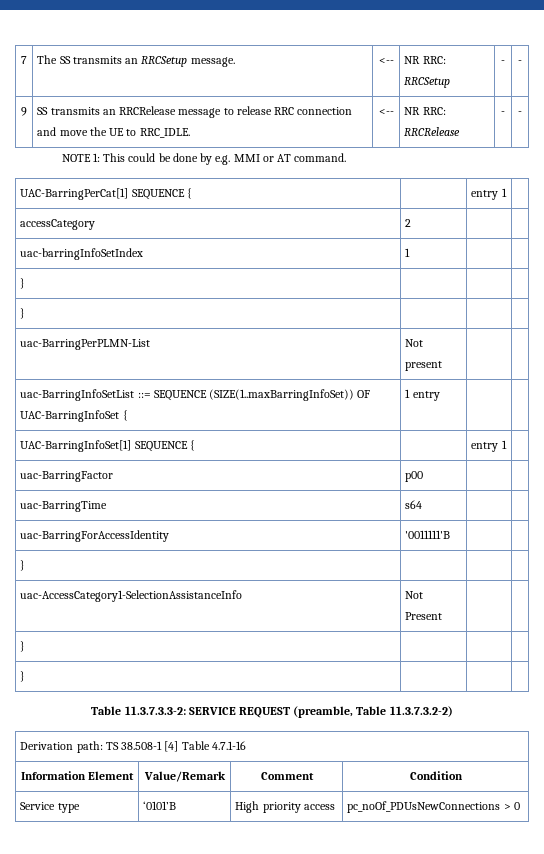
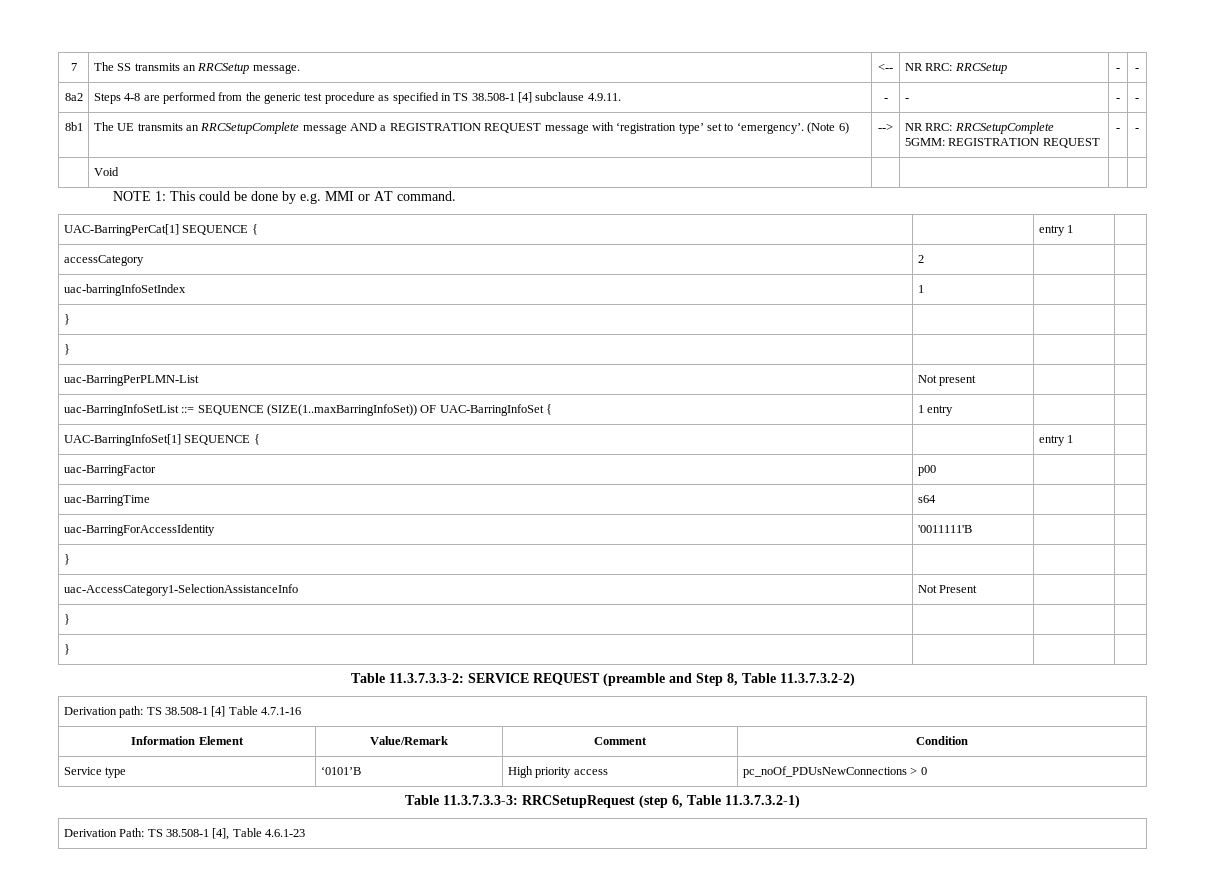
[21,107,27,116] [37,106,353,118] [37,127,190,138] [378,109,394,115] [404,107,446,115] [404,127,461,136] [501,111,505,115] [518,111,522,115] 9 | SS transmits an RRCRelease message to release RRC connection and move the UE to RRC_IDLE. | <-- | NR RRC: RRCRelease | - | - -> [64,93,83,101] [93,92,621,104] [883,98,888,101] [904,98,909,101] [1116,98,1120,101] [1135,98,1139,101] [64,122,83,131] [93,122,849,134] [878,123,893,131] [904,122,1054,134] [904,138,1100,148] [1116,128,1120,131] [1135,128,1139,131] [93,167,119,176] 8a2 | Steps 4-8 are performed from the generic test procedure as specified in TS 38.508-1 [4] subclause 4.9.11. | - | - | - | - // 8b1 | The UE transmits an RRCSetupComplete message AND a REGISTRATION REQUEST message with ‘registration type’ set to ‘emergency’. (Note 6) | --> | NR RRC: RRCSetupComplete // 5GMM: REGISTRATION REQUEST | - | - // | Void | | | |
[293,706,354,718] (preamble, -> [602,673,738,686] (preamble and Step 8,
(520, 806) none -> [405,795,800,808] [63,828,306,840] // Table 11.3.7.3.3-3: RRCSetupRequest (step 6, Table 11.3.7.3.2-1) // Derivation Path: TS 38.508-1 [4], Table 4.6.1-23

